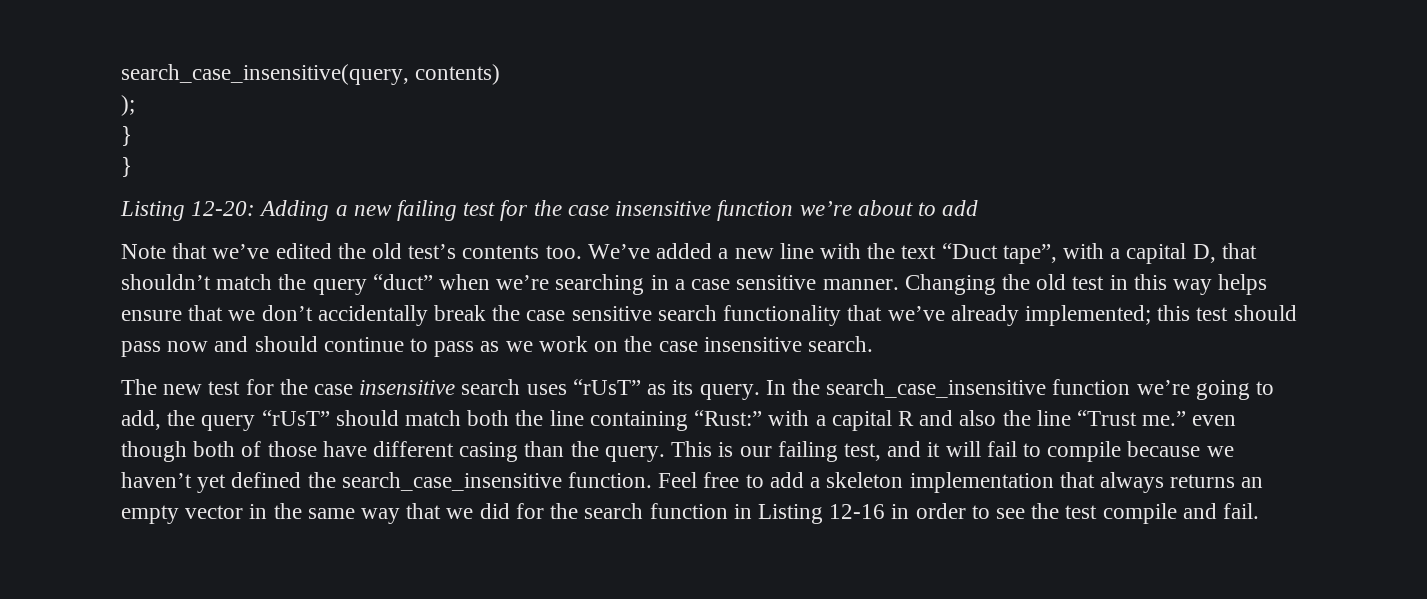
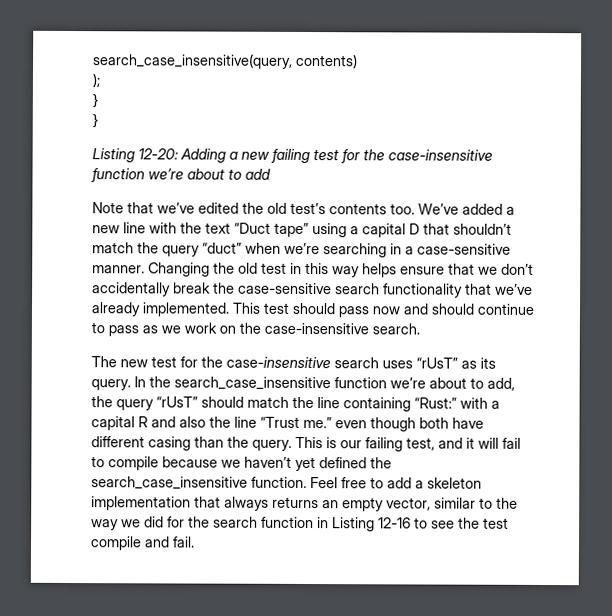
[567,201,712,216] case insensitive -> [388,149,493,161] case-insensitive
[1002,243,1216,264] tape”, with a capital D, -> [274,222,420,238] tape” using a capital D
[691,275,817,290] case sensitive -> [417,243,511,255] case-sensitive
[526,306,652,321] case sensitive -> [238,282,332,295] case-sensitive
[1024,305,1191,326] implemented; this -> [142,302,261,317] implemented. This
[658,337,802,352] case insensitive -> [264,322,369,335] case-insensitive
[314,380,456,395] case insensitive -> [226,356,331,369] case-insensitive
[1195,380,1250,400] going -> [429,377,467,389] about
[467,410,510,426] both -> (289, 402) none
[241,441,317,457] of those -> (449, 423) none
[185,503,442,524] vector in the same way that -> [386,497,518,511] [91,519,119,531] vector, similar to the way
[891,503,966,519] in order -> (411, 523) none

